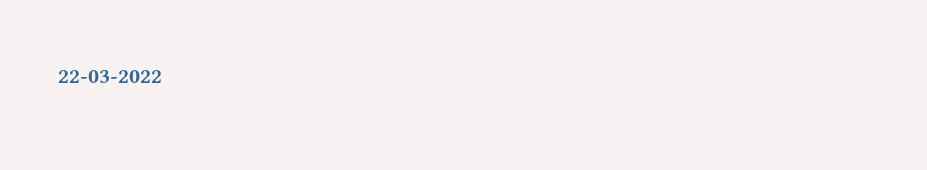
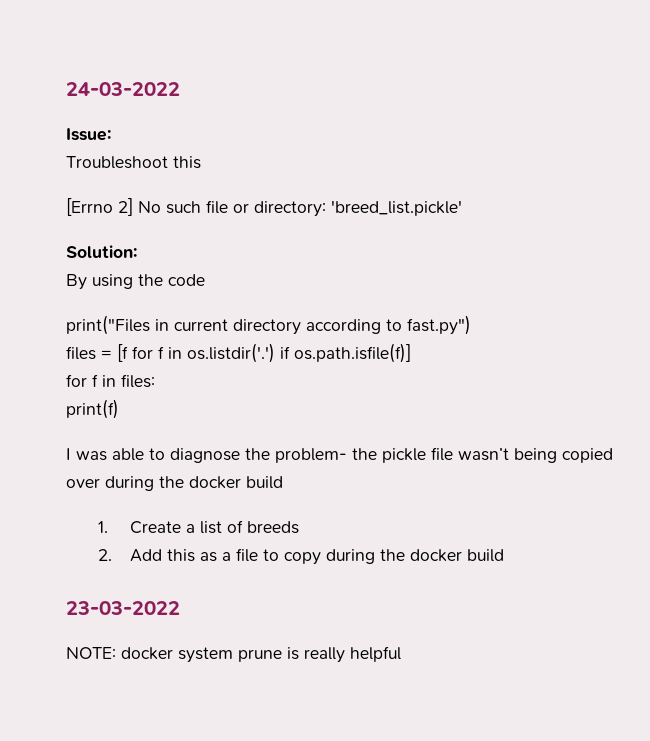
[58,70,162,83] 22-03-2022 -> [66,82,180,96] [66,128,111,141] [66,156,201,169] [66,198,462,217] [66,245,137,258] [66,274,205,290] [66,315,471,335] [66,343,411,363] [66,374,155,388] [66,399,119,419] [66,447,613,463] [66,476,283,491] [98,520,300,534] [98,548,505,565] [66,601,180,615] [66,646,401,663] 24-03-2022 // Issue: // Troubleshoot this // [Errno 2] No such file or directory: 'breed_list.pickle' // Solution: // By using the code // print("Files in current directory according to fast.py") // files = [f for f in os.listdir('.') if os.path.isfile(f)] // for f in files: // print(f) // I was able to diagnose the problem- the pickle file wasn’t being copied over during the docker build // 1. Create a list of breeds // 2. Add this as a file to copy during the docker build // 23-03-2022 // NOTE: docker system prune is really helpful

